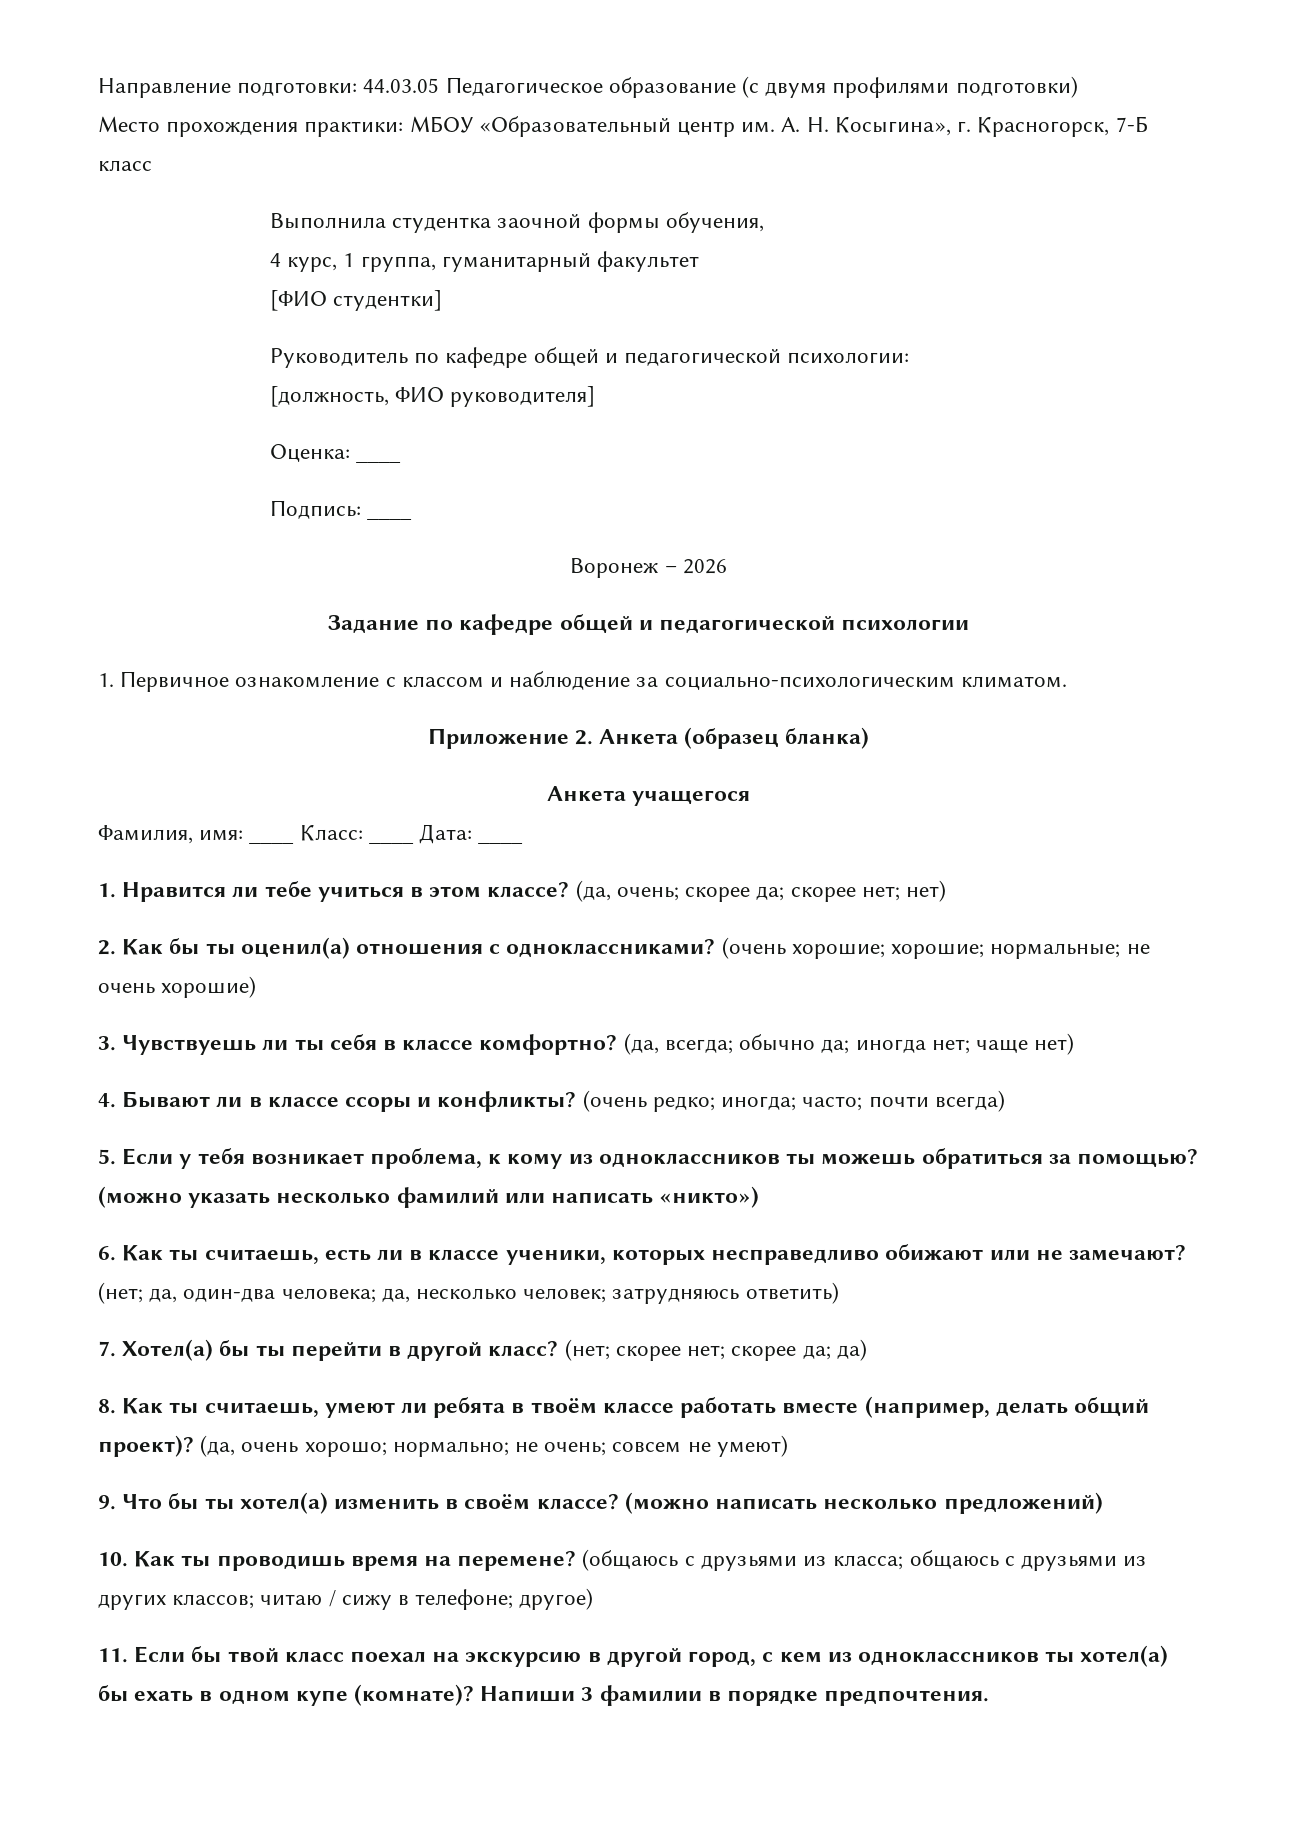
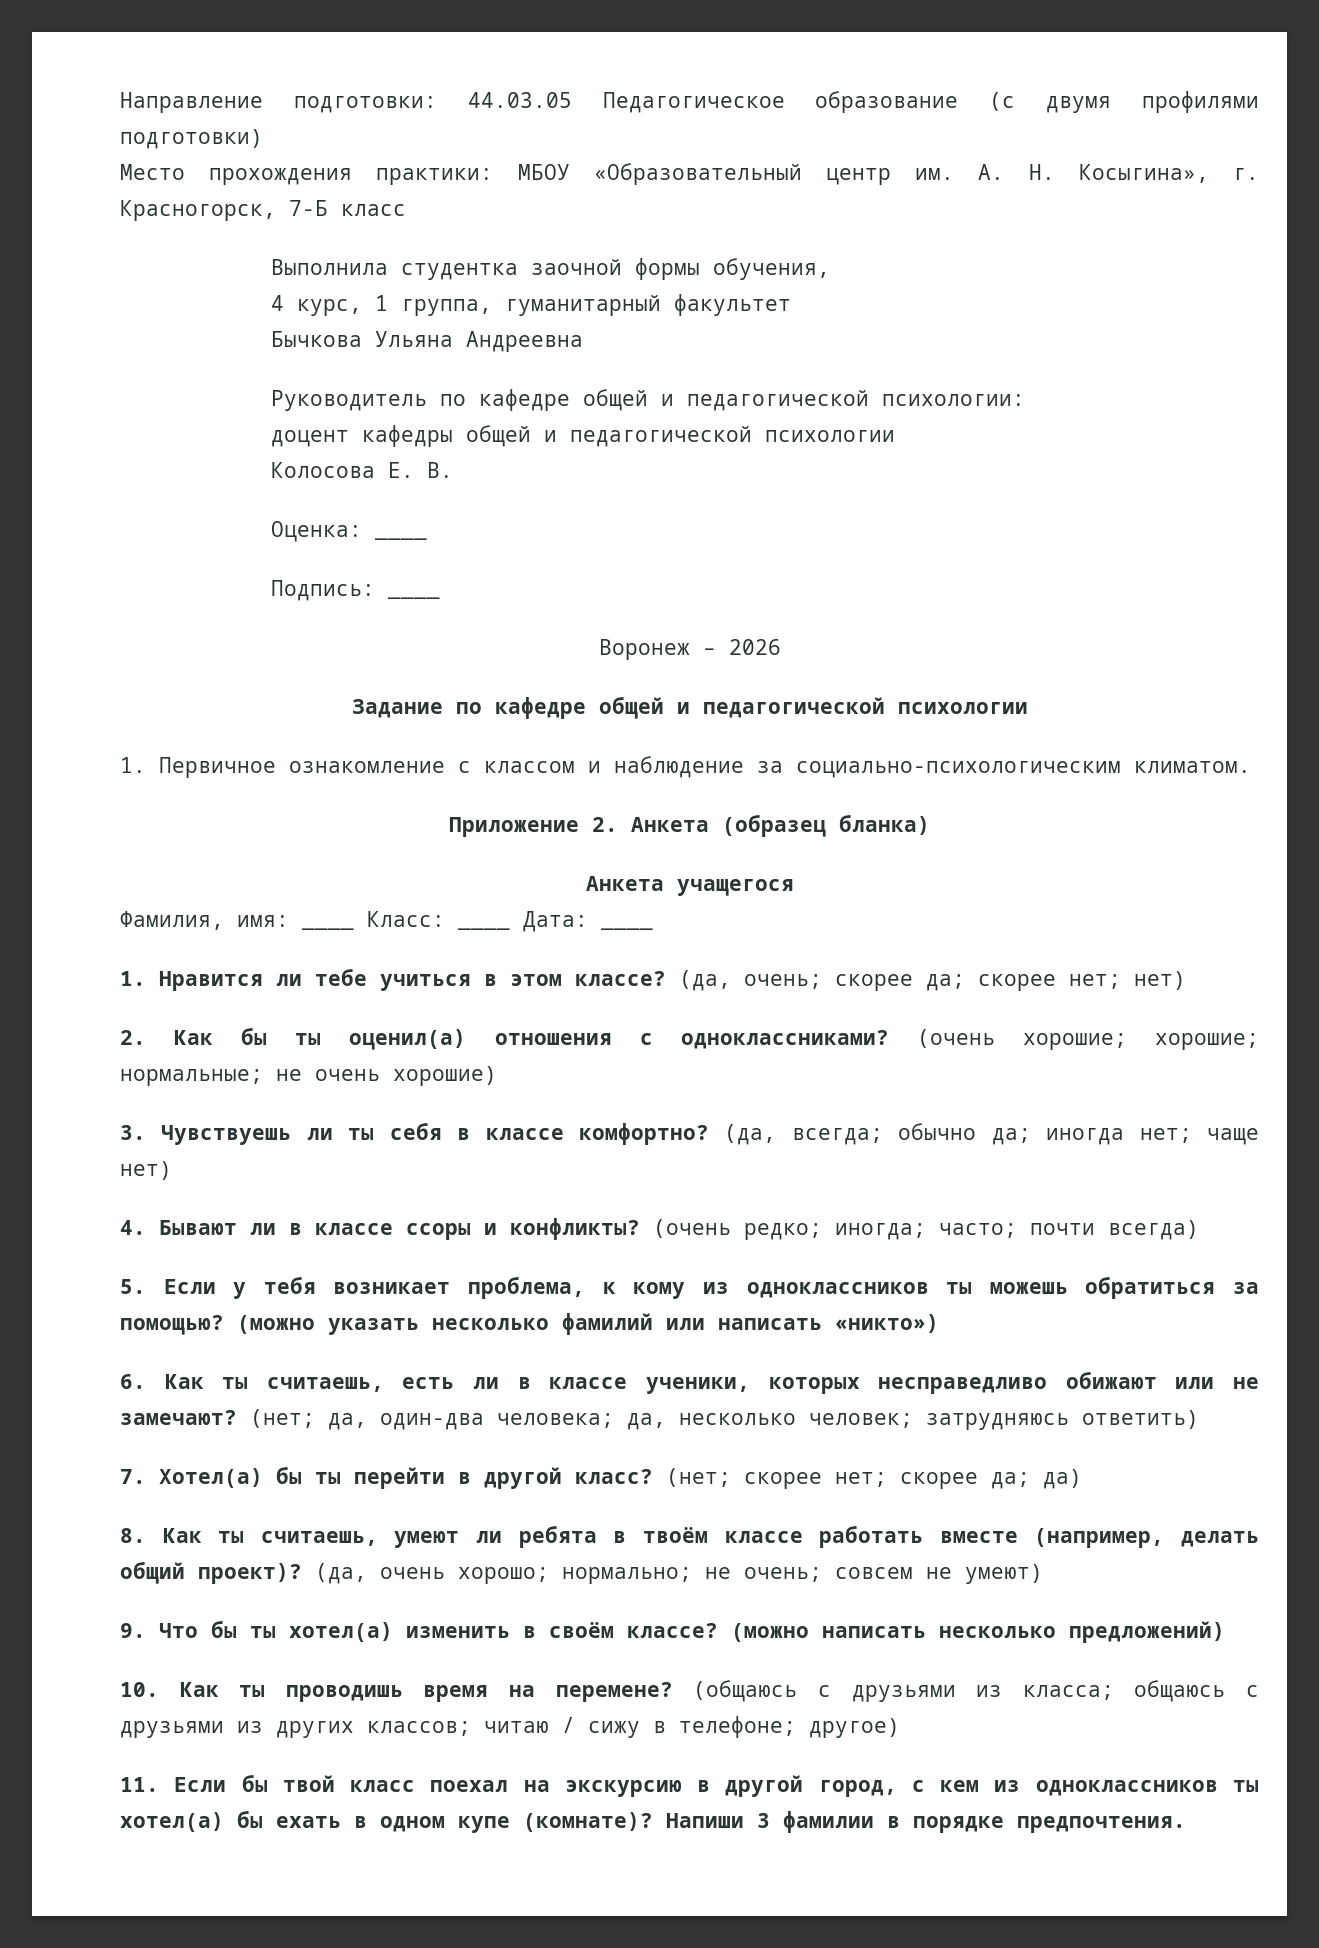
[269,290,443,311] [ФИО студентки] -> [270,331,583,352] Бычкова Ульяна Андреевна
[269,386,596,407] [должность, ФИО руководителя] -> [270,425,895,447] [270,462,453,478] доцент кафедры общей и педагогической психологии // Колосова Е. В.

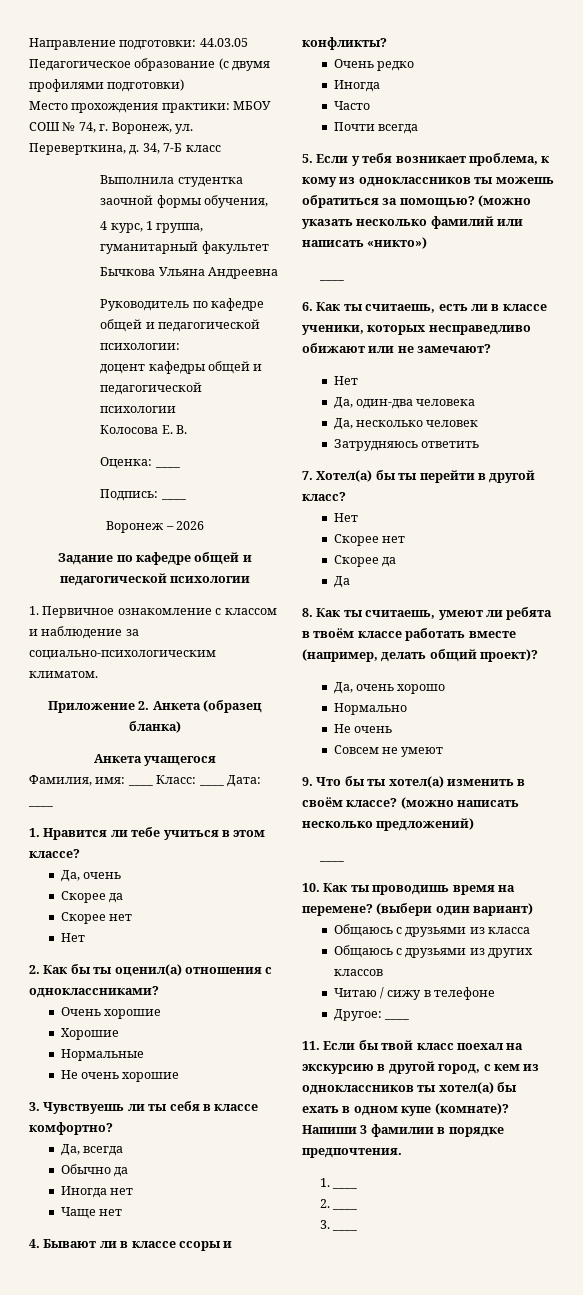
[593,163,1260,185] [120,200,276,221] «Образовательный центр им. А. Н. Косыгина», г. Красногорск, -> [29,122,193,134] [29,143,160,155] СОШ № 74, г. Воронеж, ул. Переверткина, д. 34,
[679,970,1186,991] (да, очень; скорее да; скорее нет; нет) -> [60,870,121,882] [60,891,123,903] [60,912,132,924] [60,933,85,942] // Да, очень // Скорее да // Скорее нет // Нет
[916,1029,1259,1050] [120,1066,497,1086] (очень хорошие; хорошие; нормальные; не очень хорошие) -> [60,1007,161,1019] [60,1028,119,1040] [60,1049,144,1061] [60,1070,180,1082] // Очень хорошие // Хорошие // Нормальные // Не очень хорошие
[724,1123,1259,1145] [120,1161,172,1180] (да, всегда; обычно да; иногда нет; чаще нет) -> [60,1144,123,1156] [60,1164,128,1177] [60,1186,133,1198] [60,1207,122,1219] // Да, всегда // Обычно да // Иногда нет // Чаще нет
[653,1219,1199,1240] (очень редко; иногда; часто; почти всегда) -> [333,59,414,71] [333,80,380,92] [333,101,370,110] [333,122,418,134] // Очень редко // Иногда // Часто // Почти всегда
(939, 1323) none -> [318,279,344,281] // ____
[250,1409,1199,1430] (нет; да, один-два человека; да, несколько человек; затрудняюсь ответить) -> [333,376,358,385] [333,397,476,409] [333,418,479,430] [333,439,479,451] // Нет // Да, один-два человека // Да, несколько человек // Затрудняюсь ответить
[666,1468,1082,1489] (нет; скорее нет; скорее да; да) -> [333,513,358,522] [333,534,405,546] [333,555,396,567] [333,576,350,588] // Нет // Скорее нет // Скорее да // Да
[315,1563,1043,1584] (да, очень хорошо; нормально; не очень; совсем не умеют) -> [333,682,446,694] [333,703,407,715] [333,724,392,733] [333,745,444,757] // Да, очень хорошо // Нормально // Не очень // Совсем не умеют
(1225, 1632) none -> [318,860,344,862] // ____
[693,1680,1226,1702] (общаюсь с друзьями из класса; общаюсь -> [376,903,534,916] [333,924,531,937] [333,945,393,958] (выбери один вариант) // Общаюсь с друзьями из класса // Общаюсь
[367,1721,549,1736] классов; читаю -> [333,969,383,976] [333,988,377,997] классов // Читаю
[679,1716,900,1738] телефоне; другое) -> [434,987,496,1000] [333,1009,409,1021] телефоне // Другое: ____
(1186, 1824) none -> [319,1178,330,1187] [332,1187,358,1189] [319,1199,330,1208] [332,1208,358,1210] [319,1220,330,1229] [332,1229,358,1231] // 1. ____ // 2. ____ // 3. ____

